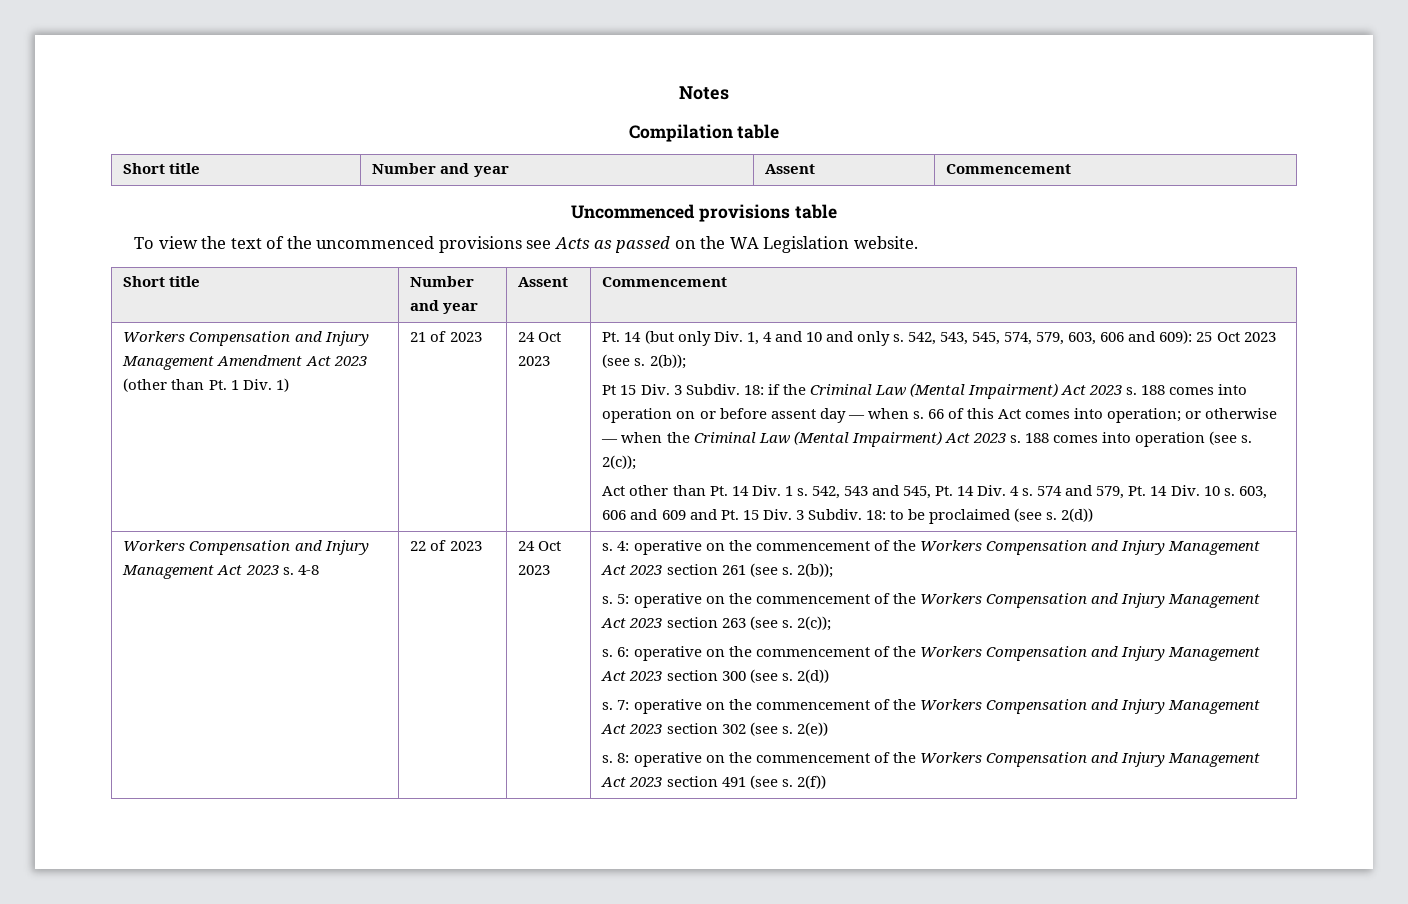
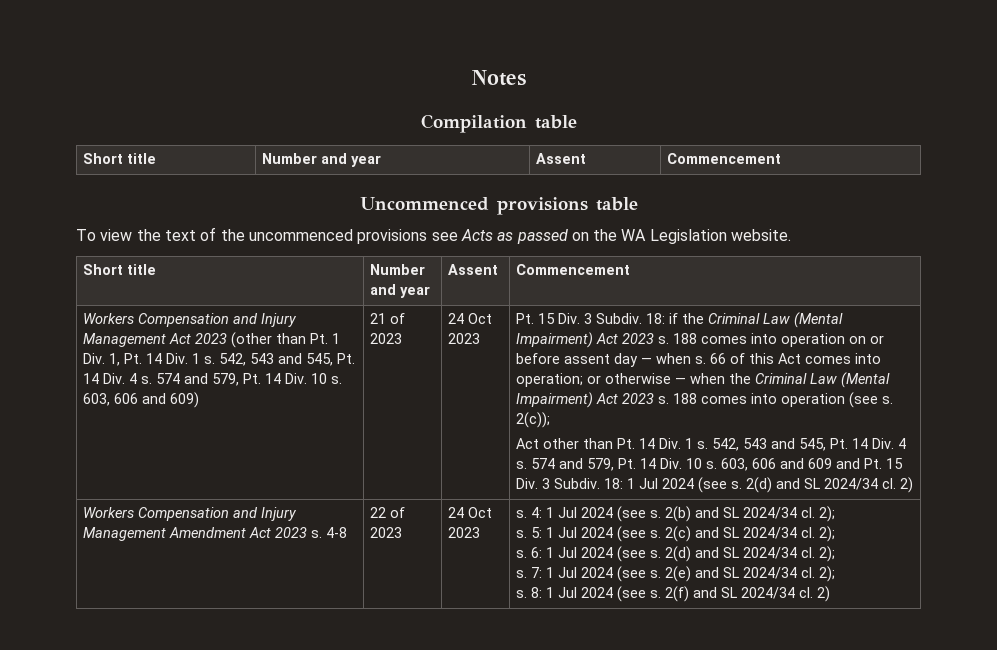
[217,355,303,366] Amendment -> (166, 340) none
[275,378,289,392] 1) -> [108,353,355,366] [82,373,342,386] [82,392,199,408] 1, Pt. 14 Div. 1 s. 542, 543 and 545, Pt. 14 Div. 4 s. 574 and 579, Pt. 14 Div. 10 s. 603, 606 and 609)
[624,330,1276,346] [602,354,686,369] [602,385,617,395] 14 (but only Div. 1, 4 and 10 and only s. 542, 543, 545, 574, 579, 603, 606 and 609): 25 Oct 2023 (see s. 2(b)); // Pt -> (534, 318) none
[889,508,1094,524] [123,540,369,555] [122,565,215,579] to be proclaimed (see s. 2(d)) // Workers Compensation and Injury Management -> [626,477,913,493] [82,507,297,521] [82,527,246,541] 1 Jul 2024 (see s. 2(d) and SL 2024/34 cl. 2) // Workers Compensation and Injury Management Amendment
[633,540,1261,555] [601,563,833,578] [602,593,1261,608] [601,616,831,631] [602,646,1261,661] [601,669,829,683] [602,699,1261,714] [601,722,828,736] [602,752,1261,767] [601,775,826,789] operative on the commencement of the Workers Compensation and Injury Management Act 2023 section 261 (see s. 2(b)); // s. 5: operative on the commencement of the Workers Compensation and Injury Management Act 2023 section 263 (see s. 2(c)); // s. 6: operative on the commencement of the Workers Compensation and Injury Management Act 2023 section 300 (see s. 2(d)) // s. 7: operative on the commencement of the Workers Compensation and Injury Management Act 2023 section 302 (see s. 2(e)) // s. 8: operative on the commencement of the Workers Compensation and Injury Management Act 2023 section 491 (see s. 2(f)) -> [545,506,835,522] [515,526,835,542] [515,546,835,562] [515,566,835,582] [515,586,830,602] 1 Jul 2024 (see s. 2(b) and SL 2024/34 cl. 2); // s. 5: 1 Jul 2024 (see s. 2(c) and SL 2024/34 cl. 2); // s. 6: 1 Jul 2024 (see s. 2(d) and SL 2024/34 cl. 2); // s. 7: 1 Jul 2024 (see s. 2(e) and SL 2024/34 cl. 2); // s. 8: 1 Jul 2024 (see s. 2(f) and SL 2024/34 cl. 2)

